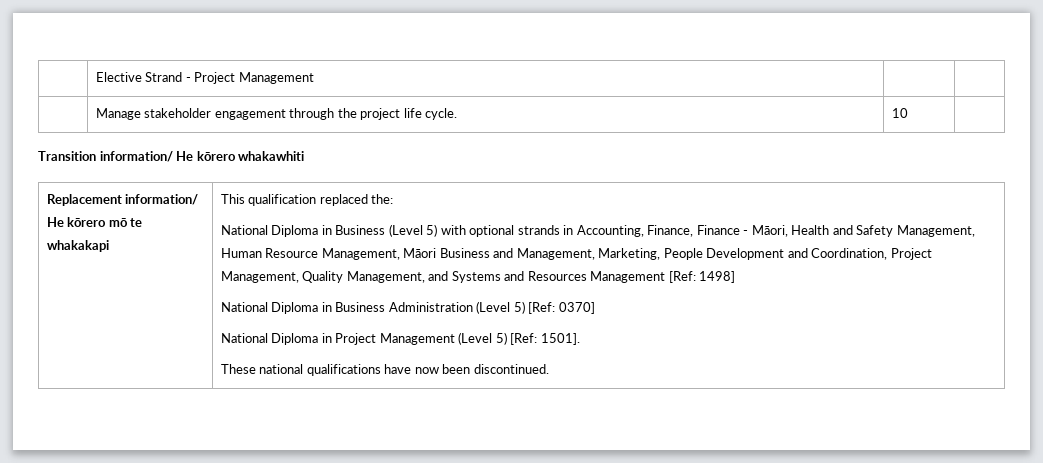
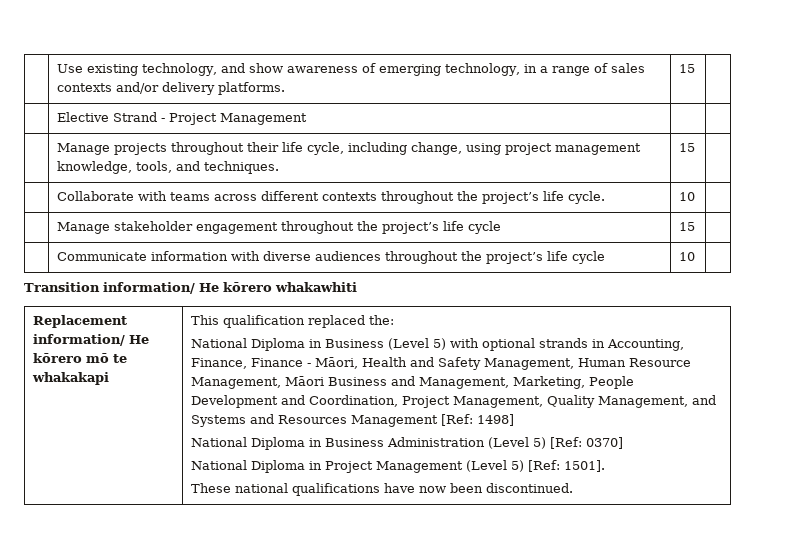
(95, 77) none -> [57,63,646,76] [57,82,286,95] [679,64,696,73] | Use existing technology, and show awareness of emerging technology, in a range of sales contexts and/or delivery platforms. | 15 | //
[144,108,458,120] stakeholder engagement through the project life cycle. -> [114,142,642,155] [57,161,280,174] [679,143,696,152] [57,191,606,204] [679,192,696,201] [57,221,502,234] [679,222,696,231] [57,251,606,264] projects throughout their life cycle, including change, using project management knowledge, tools, and techniques. | 15 | // | Collaborate with teams across different contexts throughout the project’s life cycle. | 10 | // | Manage stakeholder engagement throughout the project’s life cycle | 15 | // | Communicate information with diverse audiences throughout the project’s life cycle

